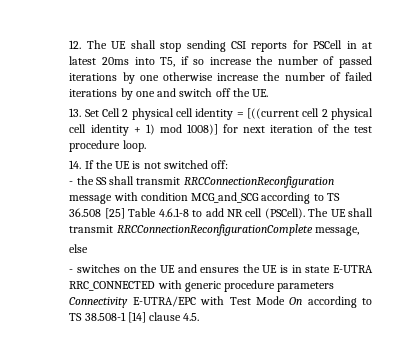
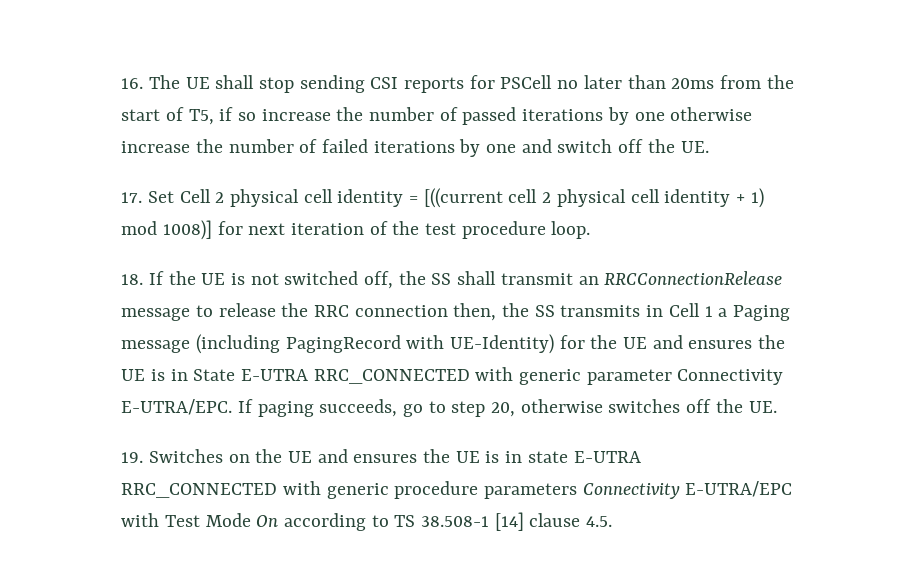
[69,40,82,49] 12. -> [121,78,144,89] 16.
[346,41,372,49] [69,56,155,65] in at latest 20ms into -> [557,75,794,89] [121,107,185,121] no later than 20ms from the start of
[69,108,82,117] 13. -> [121,192,143,203] 17.
[69,160,82,169] 14. -> [121,274,144,285] 18.
[211,160,229,169] [69,181,74,185] off: // - -> [364,271,394,289] off,
[183,176,334,188] [69,192,340,204] [69,208,373,219] [69,224,359,236] [69,244,89,253] [69,264,121,273] RRCConnectionReconfiguration message with condition MCG_and_SCG according to TS 36.508 [25] Table 4.6.1-8 to add NR cell (PSCell). The UE shall transmit RRCConnectionReconfigurationComplete message, // else // - switches -> [578,271,783,285] [121,303,790,321] [121,334,786,354] [121,367,784,385] [121,399,777,417] [121,449,224,463] an RRCConnectionRelease message to release the RRC connection then, the SS transmits in Cell 1 a Paging message (including PagingRecord with UE-Identity) for the UE and ensures the UE is in State E-UTRA RRC_CONNECTED with generic parameter Connectivity E-UTRA/EPC. If paging succeeds, go to step 20, otherwise switches off the UE. // 19. Switches

